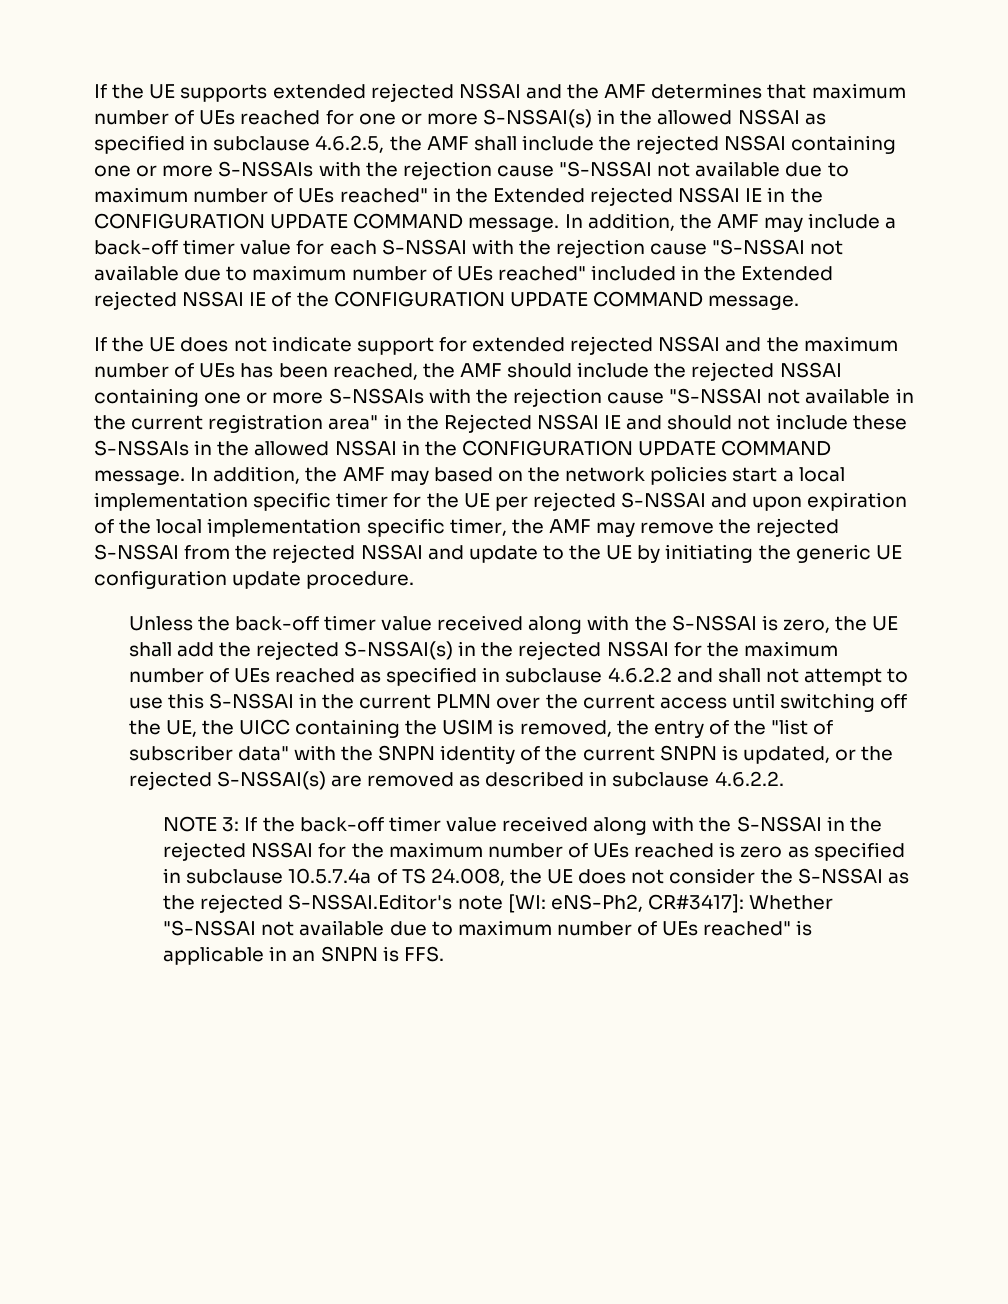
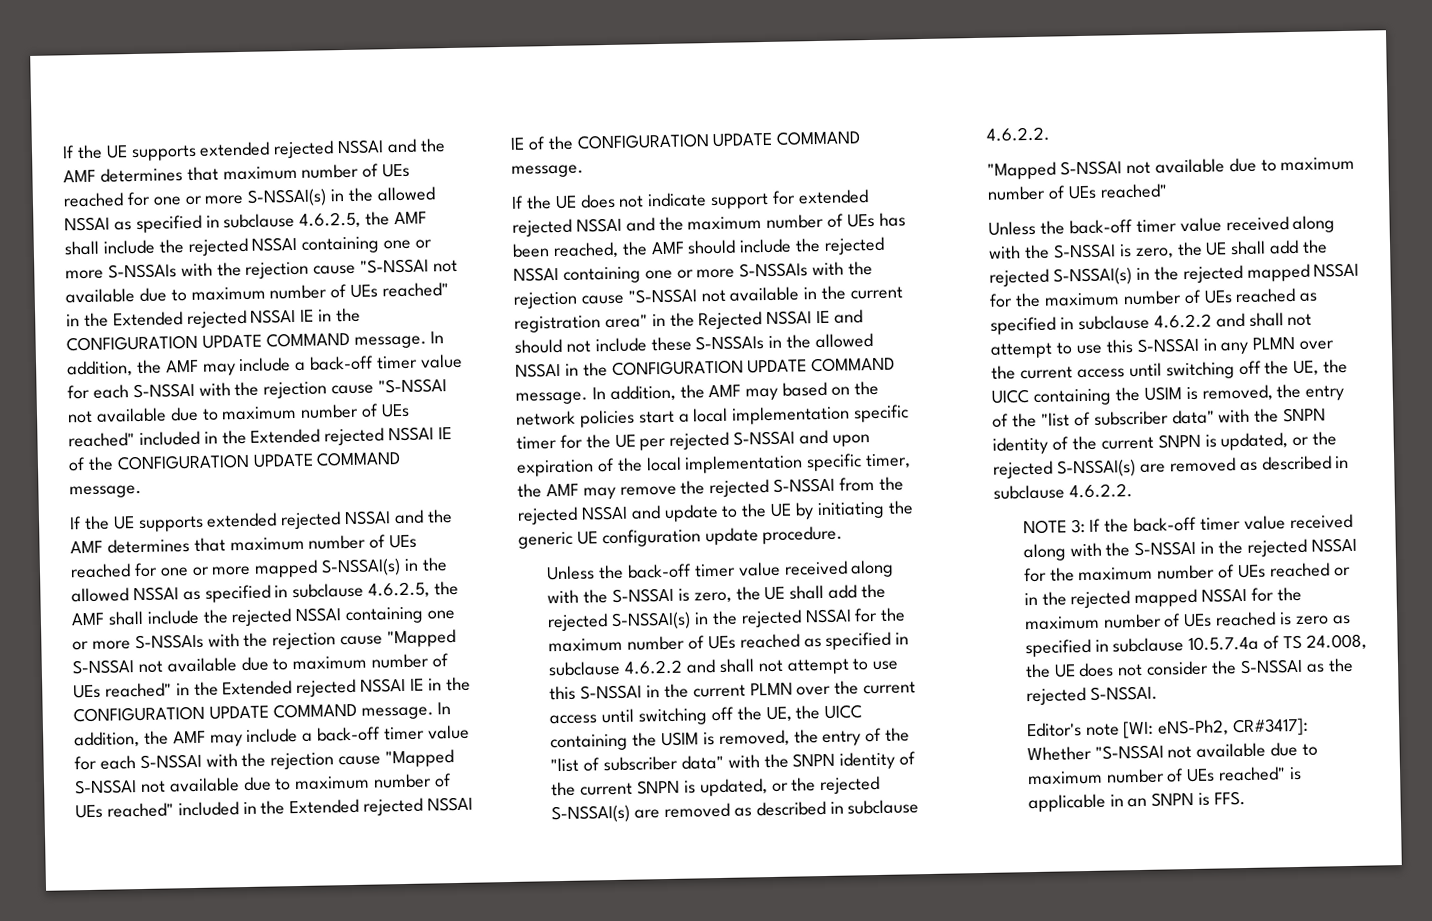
(800, 302) none -> [69,509,453,533] [70,534,418,554] [70,557,448,579] [71,580,460,603] [71,606,456,627] [72,628,457,651] [72,653,450,675] [73,676,471,699] [73,702,452,723] [74,724,470,749] [74,749,455,771] [74,773,453,795] [75,796,474,819] [510,130,862,151] [511,164,584,178] // If the UE supports extended rejected NSSAI and the AMF determines that maximum number of UEs reached for one or more mapped S-NSSAI(s) in the allowed NSSAI as specified in subclause 4.6.2.5, the AMF shall include the rejected NSSAI containing one or more S-NSSAIs with the rejection cause "Mapped S-NSSAI not available due to maximum number of UEs reached" in the Extended rejected NSSAI IE in the CONFIGURATION UPDATE COMMAND message. In addition, the AMF may include a back-off timer value for each S-NSSAI with the rejection cause "Mapped S-NSSAI not available due to maximum number of UEs reached" included in the Extended rejected NSSAI IE of the CONFIGURATION UPDATE COMMAND message.
(784, 779) none -> [987,156,1356,180] [987,183,1168,201] [988,215,1336,236] [988,239,1329,260] [989,262,1360,287] [989,287,1319,308] [990,312,1313,335] [990,336,1335,359] [991,358,1349,380] [991,383,1345,406] [992,407,1327,428] [992,431,1338,455] [993,455,1350,479] [993,483,1134,500] // "Mapped S-NSSAI not available due to maximum number of UEs reached" // Unless the back-off timer value received along with the S-NSSAI is zero, the UE shall add the rejected S-NSSAI(s) in the rejected mapped NSSAI for the maximum number of UEs reached as specified in subclause 4.6.2.2 and shall not attempt to use this S-NSSAI in any PLMN over the current access until switching off the UE, the UICC containing the USIM is removed, the entry of the "list of subscriber data" with the SNPN identity of the current SNPN is updated, or the rejected S-NSSAI(s) are removed as described in subclause 4.6.2.2.
(715, 850) none -> [1333,566,1351,577] [1023,586,1302,609] [1024,611,1277,631] or in the rejected mapped NSSAI for the maximum number of UEs reached
[288,894,453,910] S-NSSAI.Editor's -> [1089,685,1158,701] [1026,722,1082,738] S-NSSAI. // Editor's

